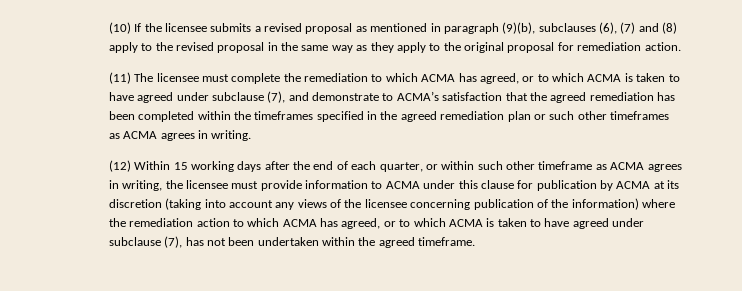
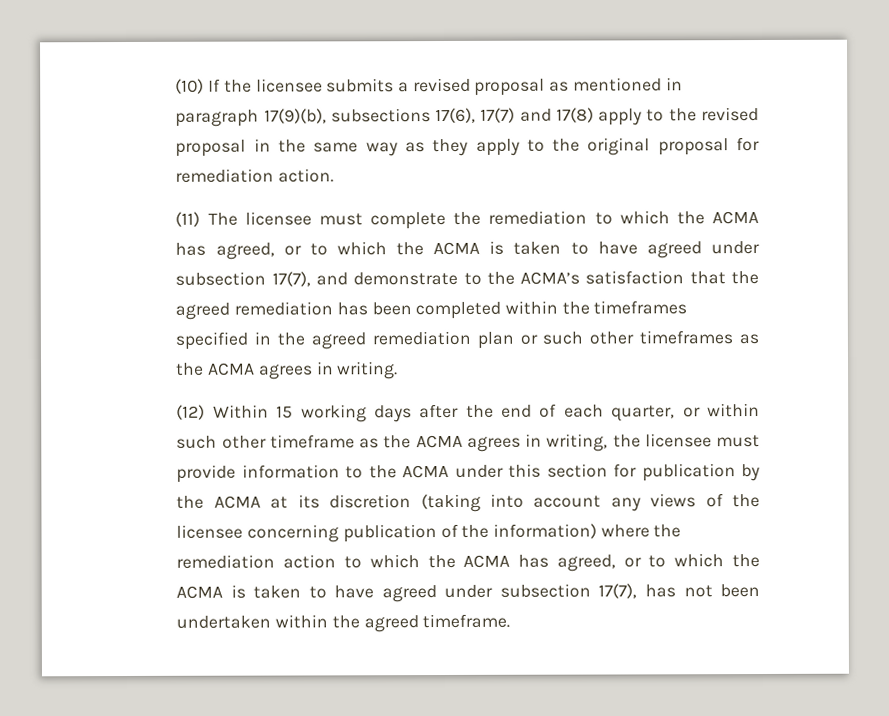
[502,22,678,34] (9)(b), subclauses (6), (7) and (8) -> [263,107,594,124] 17(9)(b), subsections 17(6), 17(7) and 17(8)
[421,73,680,84] [108,91,286,103] ACMA has agreed, or to which ACMA is taken to have agreed under subclause (7), -> [676,211,759,225] [175,240,760,260] [175,271,311,287] the ACMA has agreed, or to which the ACMA is taken to have agreed under subsection 17(7),
(394, 97) none -> [486,271,515,285] the
(120, 136) none -> [176,362,205,376] the
(607, 167) none -> [383,435,412,449] the
(383, 185) none -> [368,465,397,479] the
[480,180,514,189] clause -> [546,463,608,478] section
(614, 185) none -> [176,495,205,509] the
[282,218,645,229] [108,236,183,248] ACMA has agreed, or to which ACMA is taken to have agreed under subclause (7), -> [427,553,760,572] [176,583,638,603] the ACMA has agreed, or to which the ACMA is taken to have agreed under subsection 17(7),

